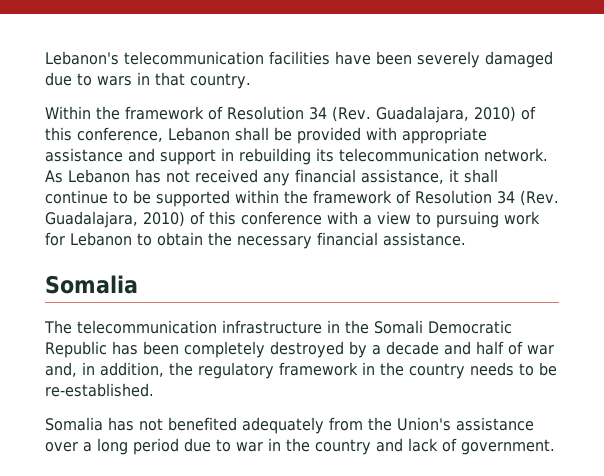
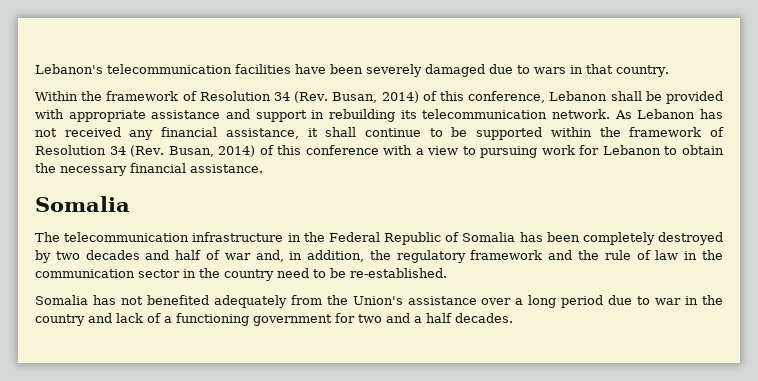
[375,106,516,123] Guadalajara, 2010) -> [332,91,419,103] Busan, 2014)
[45,211,185,228] Guadalajara, 2010) -> [168,145,256,157] Busan, 2014)
[374,320,512,334] [45,341,107,358] Somali Democratic Republic -> [328,232,516,245] Federal Republic of Somalia
[372,341,439,355] a decade -> [55,250,140,260] two decades
[362,362,514,379] in the country needs -> [548,250,723,260] [35,268,309,281] and the rule of law in the communication sector in the country need
[461,439,555,455] government. -> [164,313,513,326] a functioning government for two and a half decades.

